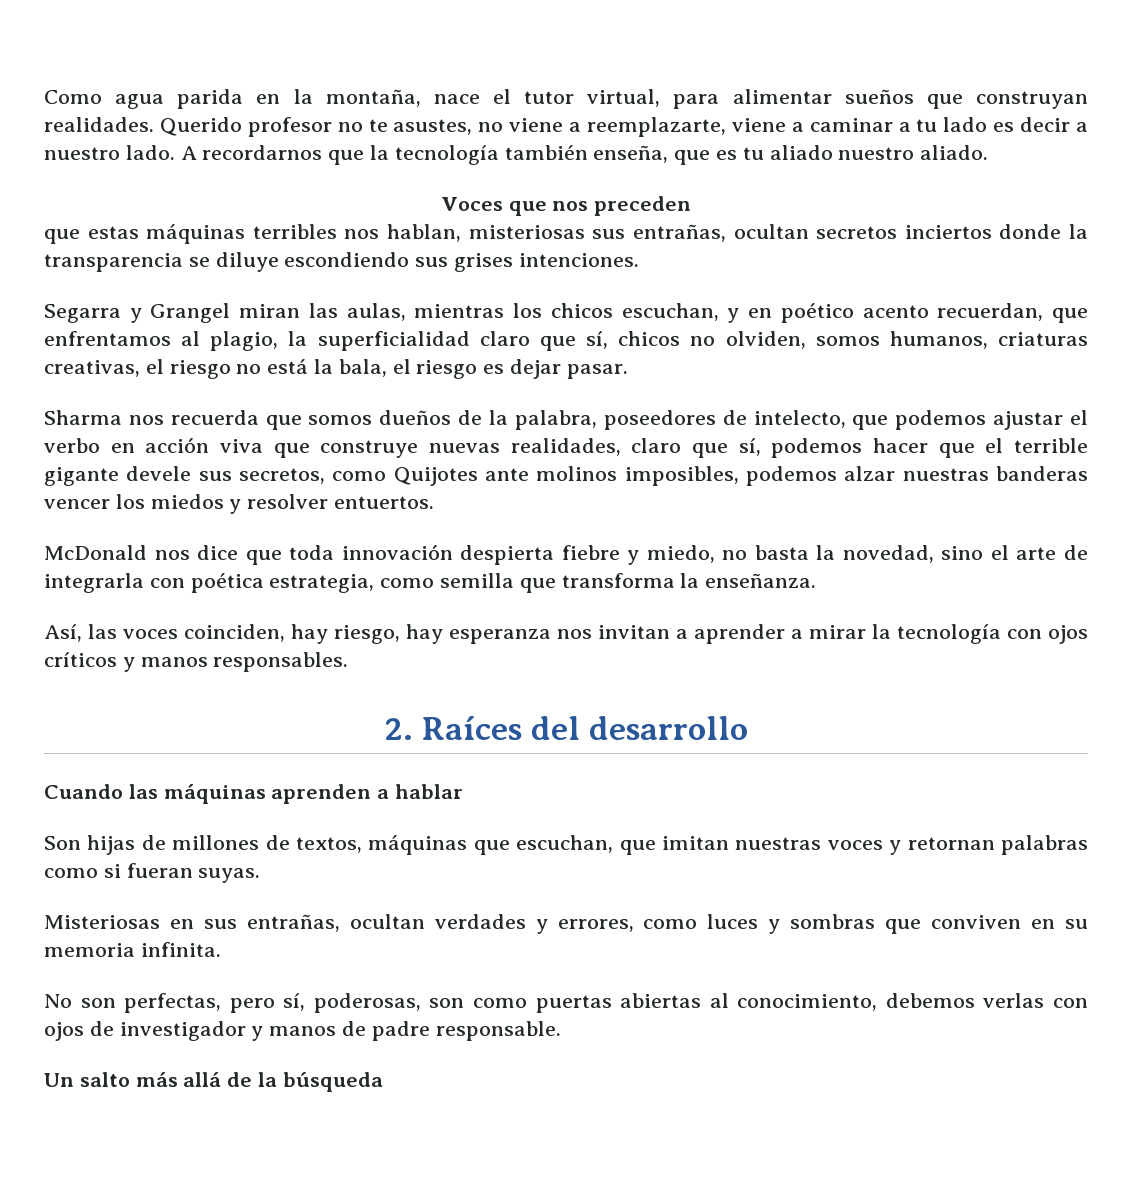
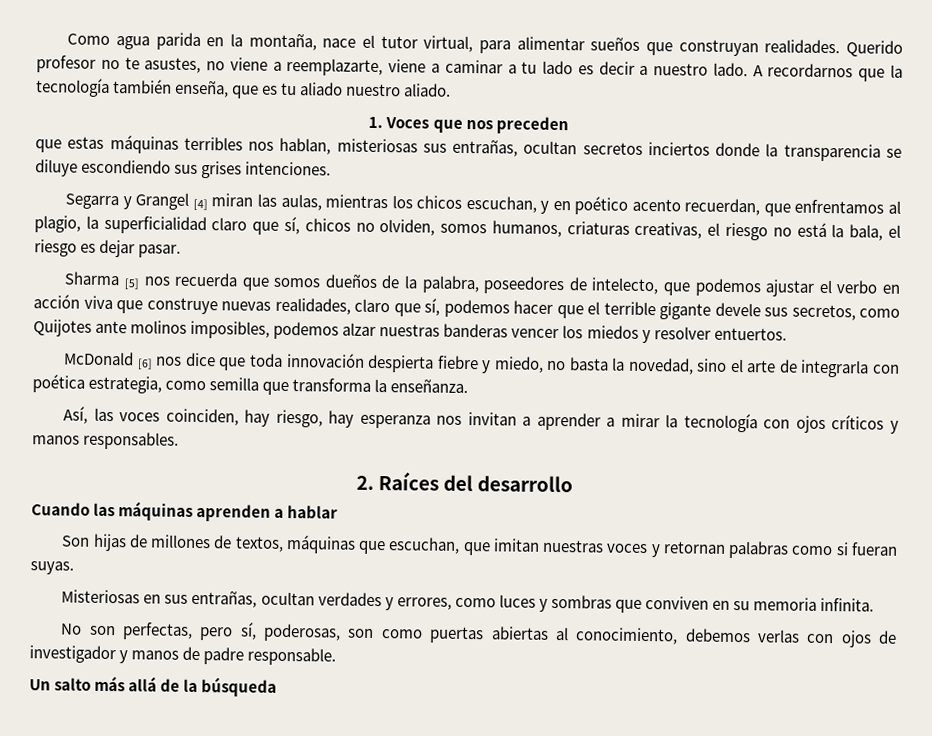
(989, 152) none -> [368,116,384,129] 1.
(231, 313) none -> [192,198,208,211] [4]
(122, 417) none -> [123,278,139,290] [5]
(147, 552) none -> [136,358,153,370] [6]

